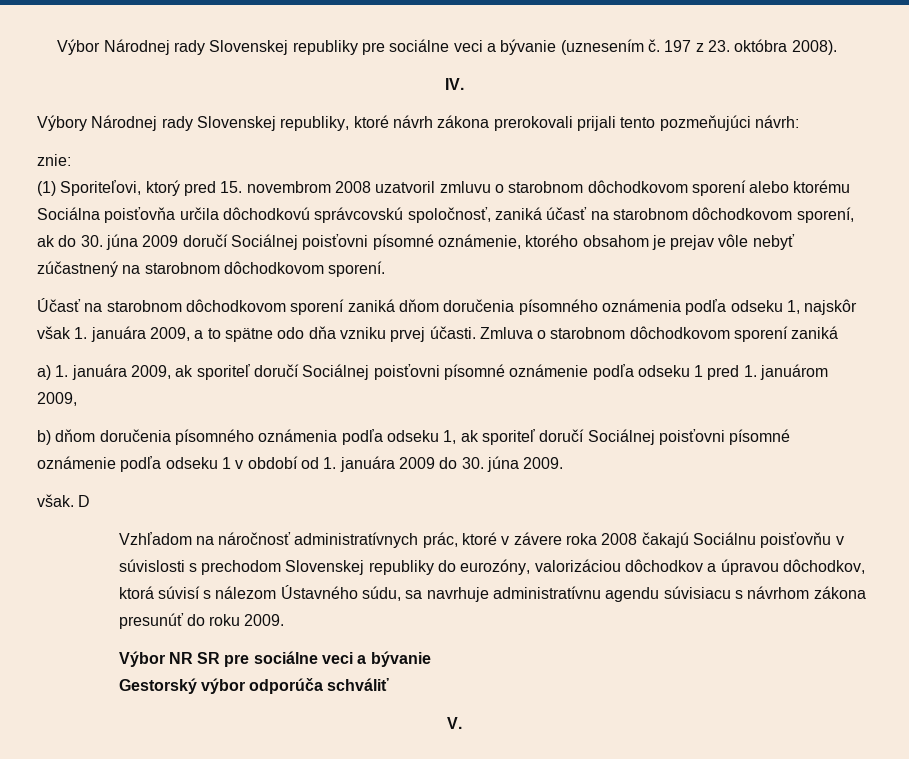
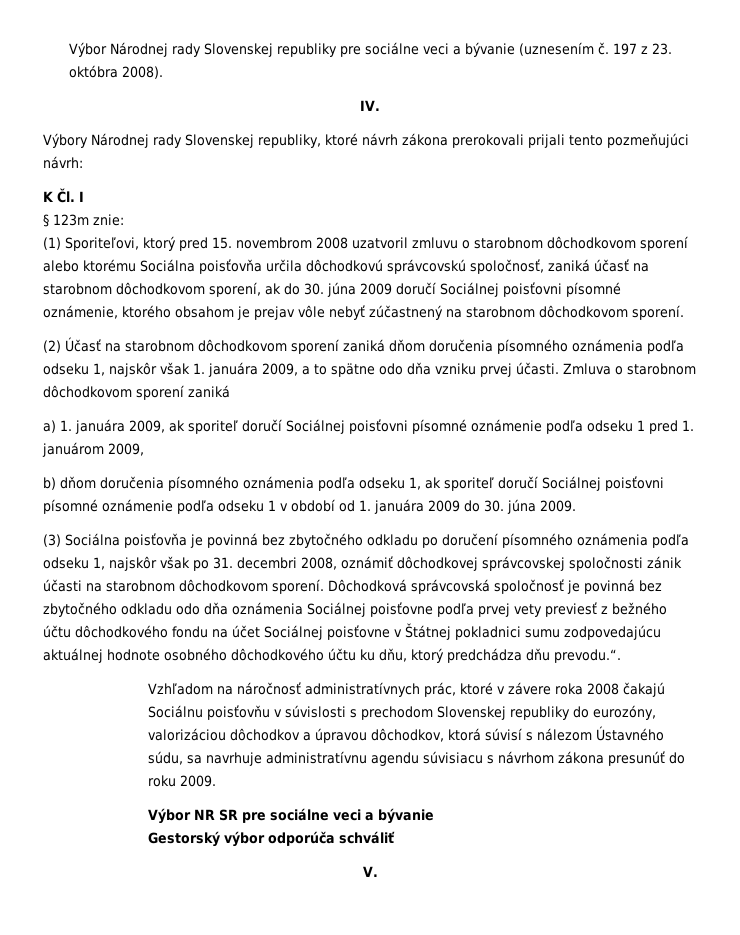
(799, 121) none -> [43,188,84,203] [43,214,89,227] K Čl. I // § 123m
(386, 269) none -> [43,340,61,353] (2)
[37,494,91,507] však. D -> [43,533,689,548] [43,556,682,571] [43,579,662,594] [43,602,667,617] [43,623,661,640] [43,648,621,663] (3) Sociálna poisťovňa je povinná bez zbytočného odkladu po doručení písomného oznámenia podľa odseku 1, najskôr však po 31. decembri 2008, oznámiť dôchodkovej správcovskej spoločnosti zánik účasti na starobnom dôchodkovom sporení. Dôchodková správcovská spoločnosť je povinná bez zbytočného odkladu odo dňa oznámenia Sociálnej poisťovne podľa prvej vety previesť z bežného účtu dôchodkového fondu na účet Sociálnej poisťovne v Štátnej pokladnici sumu zodpovedajúcu aktuálnej hodnote osobného dôchodkového účtu ku dňu, ktorý predchádza dňu prevodu.“.

